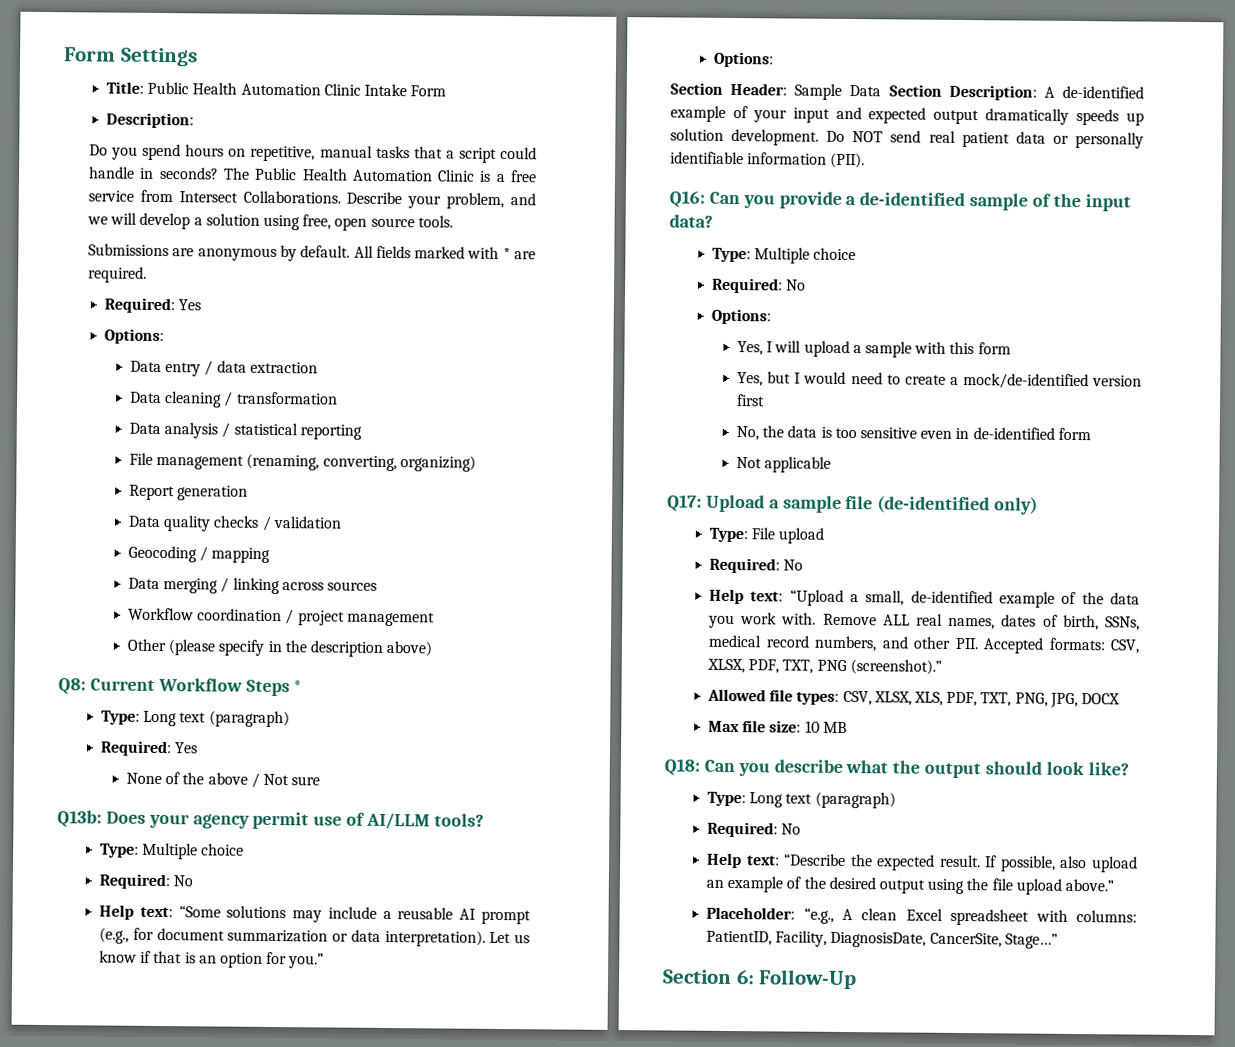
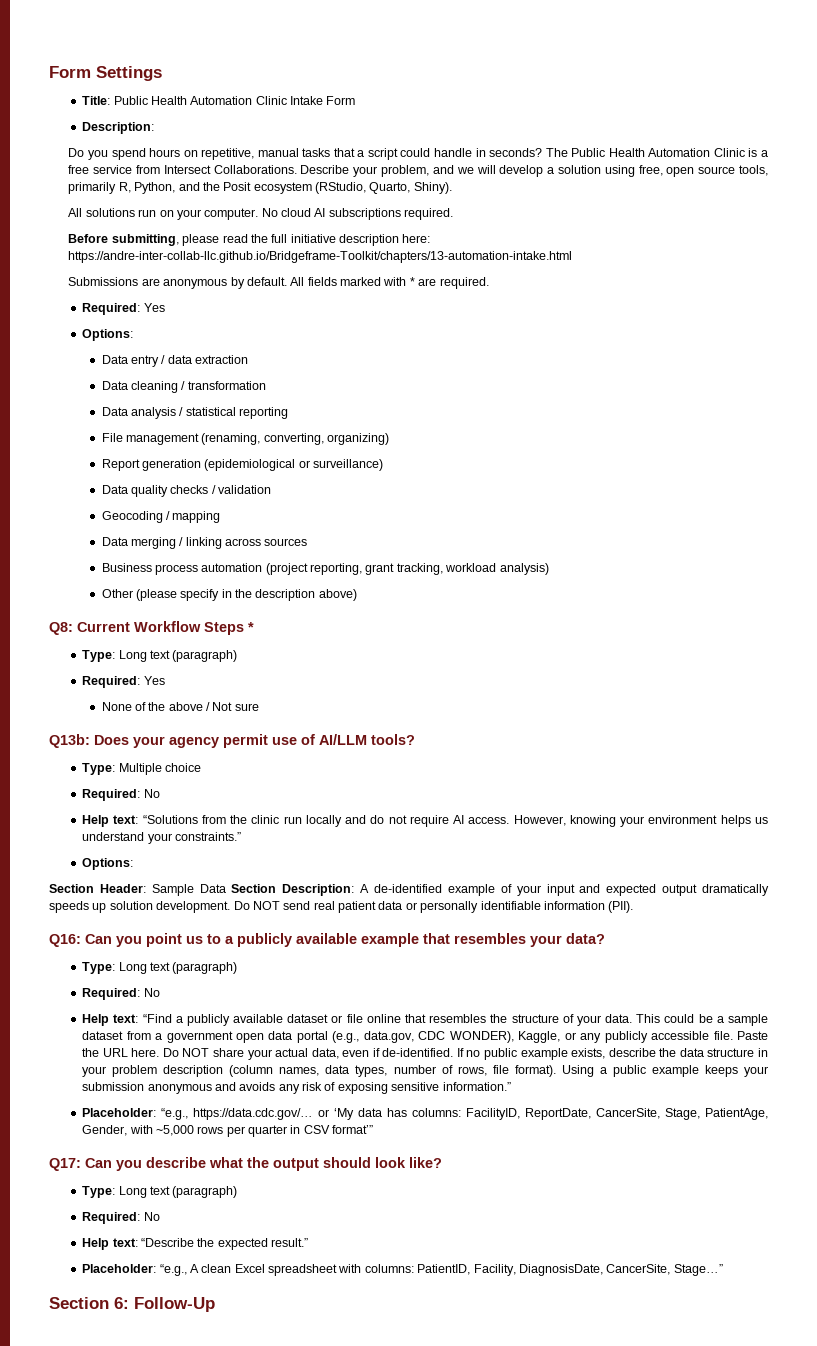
[417,215,453,228] tools. -> [739,165,768,176] [68,182,452,194] [68,208,454,220] [68,234,431,246] [68,251,573,263] tools, primarily R, Python, and the Posit ecosystem (RStudio, Quarto, Shiny). // All solutions run on your computer. No cloud AI subscriptions required. // Before submitting, please read the full initiative description here: https://andre-inter-collab-llc.github.io/Bridgeframe-Toolkit/chapters/13-automation-intake.html
(249, 493) none -> [204,459,384,471] (epidemiological or surveillance)
[128,607,435,627] Workflow coordination / project management -> [101,563,549,575] Business process automation (project reporting, grant tracking, workload analysis)
[178,905,532,925] [99,927,530,947] [99,950,325,969] “Some solutions may include a reusable AI prompt (e.g., for document summarization or data interpretation). Let us know if that is an option for you.” -> [142,815,769,827] [82,832,241,844] “Solutions from the clinic run locally and do not require AI access. However, knowing your environment helps us understand your constraints.”
[778,191,1131,212] [669,214,713,228] [712,247,857,264] [712,277,807,294] [711,308,772,325] [737,340,1011,358] [737,371,1142,390] [737,394,766,407] [736,425,1091,441] [736,456,832,473] [667,494,1039,515] [709,527,825,544] [709,557,804,574] [709,588,1140,608] [708,612,1140,631] [708,634,1140,654] [707,658,942,675] [707,688,1120,709] [708,720,847,734] [664,758,700,776] provide a de-identified sample of the input data? // Type: Multiple choice // Required: No // Options: // Yes, I will upload a sample with this form // Yes, but I would need to create a mock/de-identified version first // No, the data is too sensitive even in de-identified form // Not applicable // Q17: Upload a sample file (de-identified only) // Type: File upload // Required: No // Help text: “Upload a small, de-identified example of the data you work with. Remove ALL real names, dates of birth, SSNs, medical record numbers, and other PII. Accepted formats: CSV, XLSX, PDF, TXT, PNG (screenshot).” // Allowed file types: CSV, XLSX, XLS, PDF, TXT, PNG, JPG, DOCX // Max file size: 10 MB // Q18: -> [146,933,605,947] [82,962,238,974] [82,988,160,1000] [82,1014,768,1026] [82,1031,768,1043] [82,1048,768,1060] [82,1065,769,1077] [82,1082,511,1094] [82,1108,769,1120] [82,1125,374,1137] [49,1158,81,1171] point us to a publicly available example that resembles your data? // Type: Long text (paragraph) // Required: No // Help text: “Find a publicly available dataset or file online that resembles the structure of your data. This could be a sample dataset from a government open data portal (e.g., data.gov, CDC WONDER), Kaggle, or any publicly accessible file. Paste the URL here. Do NOT share your actual data, even if de-identified. If no public example exists, describe the data structure in your problem description (column names, data types, number of rows, file format). Using a public example keeps your submission anonymous and avoids any risk of exposing sensitive information.” // Placeholder: “e.g., https://data.cdc.gov/… or ‘My data has columns: FacilityID, ReportDate, CancerSite, Stage, PatientAge, Gender, with ~5,000 rows per quarter in CSV format’” // Q17:
[939,854,1138,873] [706,875,1114,895] result. If possible, also upload an example of the desired output using the file upload above.” -> [271,1238,309,1247] result.”

